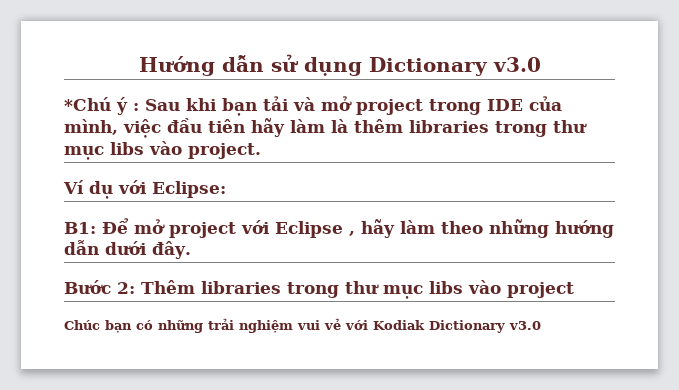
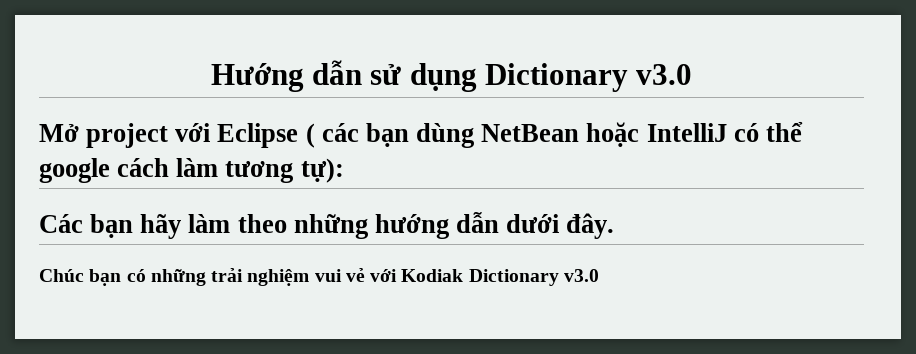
[64,96,562,116] [64,118,587,138] [64,141,261,160] [63,180,226,199] [64,218,355,238] *Chú ý : Sau khi bạn tải và mở project trong IDE của mình, việc đầu tiên hãy làm là thêm libraries trong thư mục libs vào project. // Ví dụ với Eclipse: // B1: Để mở project với Eclipse , -> [39,121,803,148] [39,158,344,183] [39,214,134,238] Mở project với Eclipse ( các bạn dùng NetBean hoặc IntelliJ có thể google cách làm tương tự): // Các bạn
[64,280,574,299] // Bước 2: Thêm libraries trong thư mục libs vào project -> (615, 226) none

